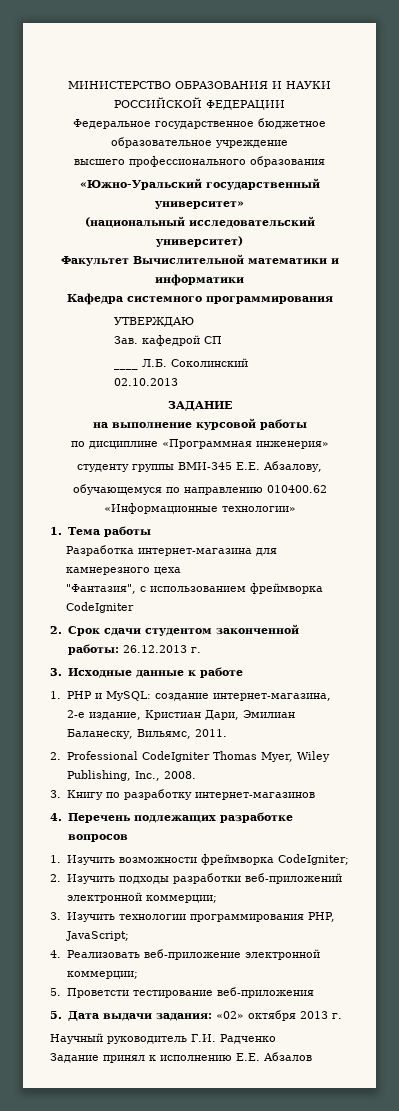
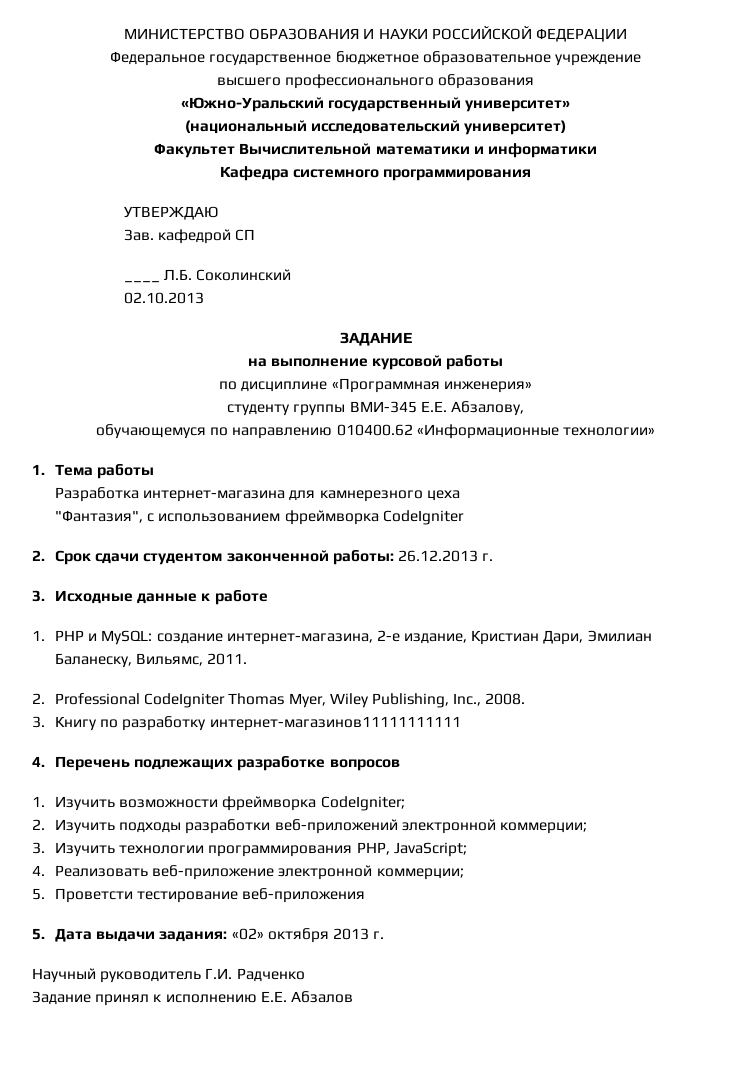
[194,792,315,800] интернет-магазинов -> [209,716,461,731] интернет-магазинов11111111111

